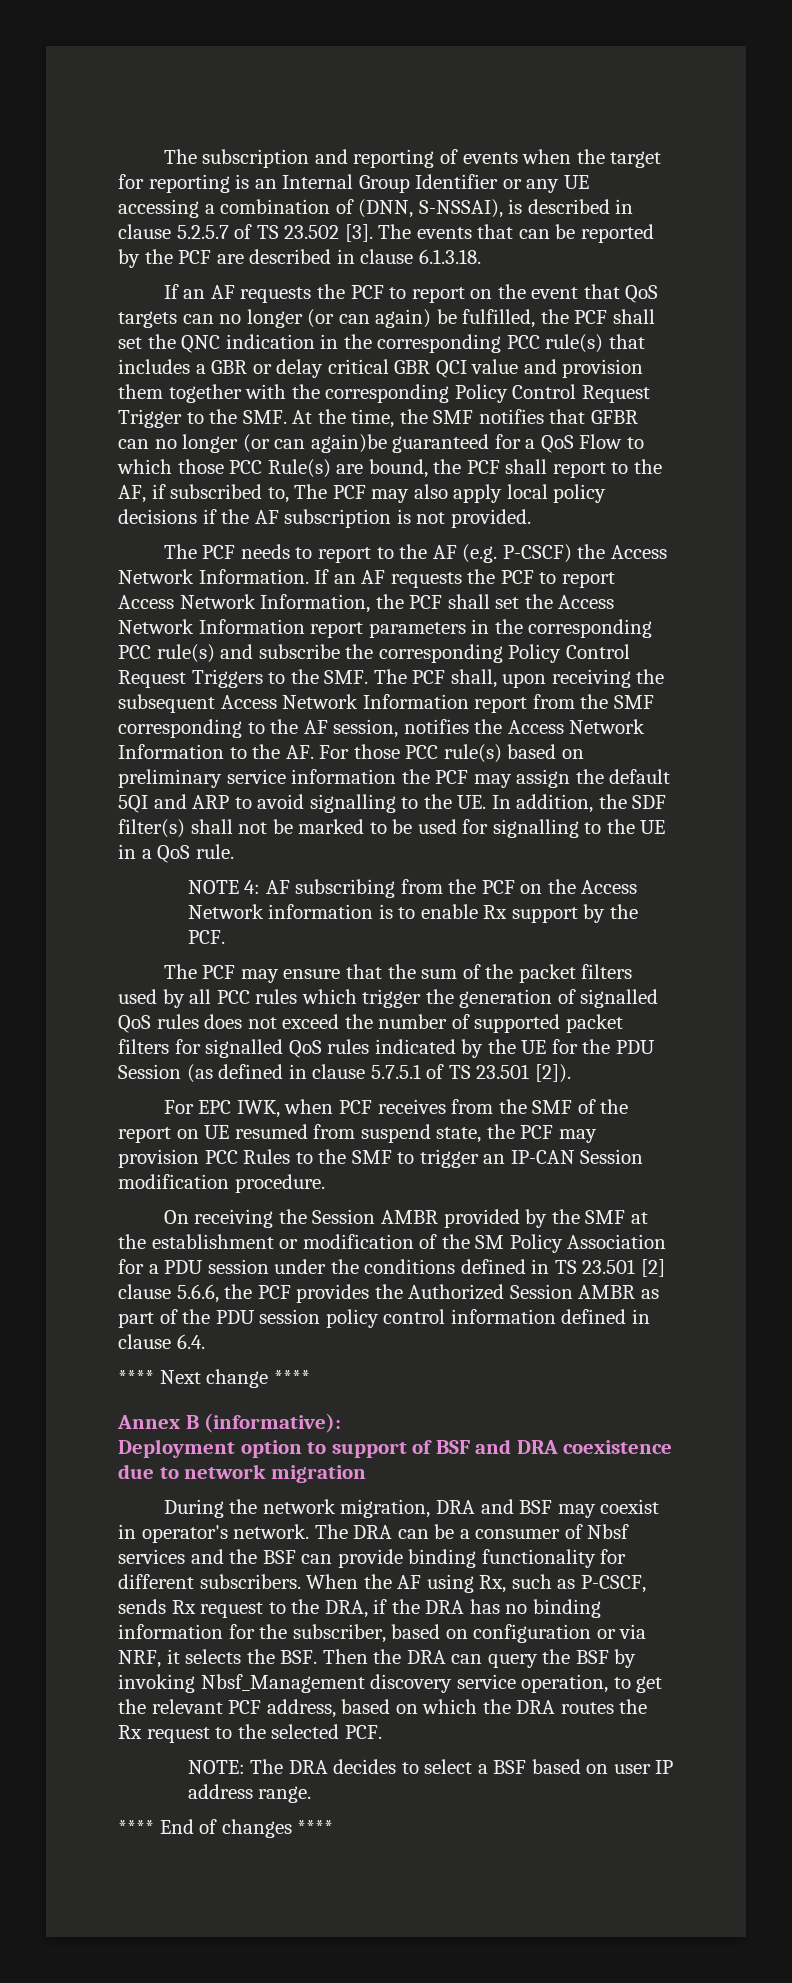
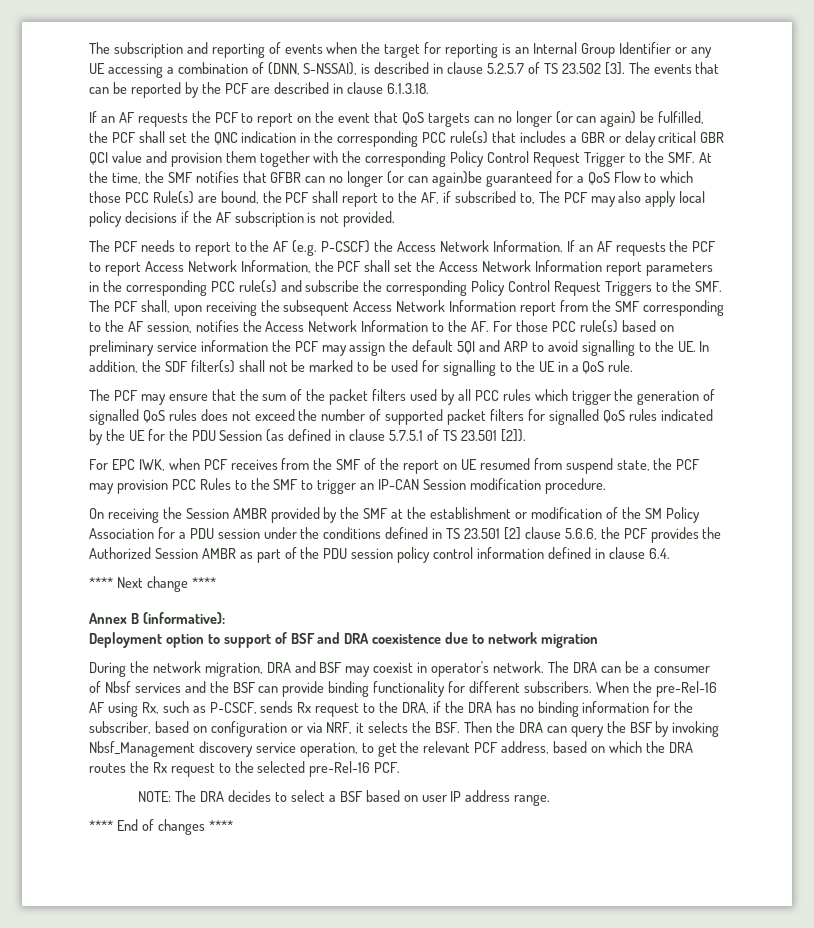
[187,879,638,898] [187,904,638,923] [187,930,225,944] // NOTE 4: AF subscribing from the PCF on the Access Network information is to enable Rx support by the PCF. -> (634, 366) none
(392, 1581) none -> [655,681,717,697] pre-Rel-16
(340, 1731) none -> [309,761,371,777] pre-Rel-16

